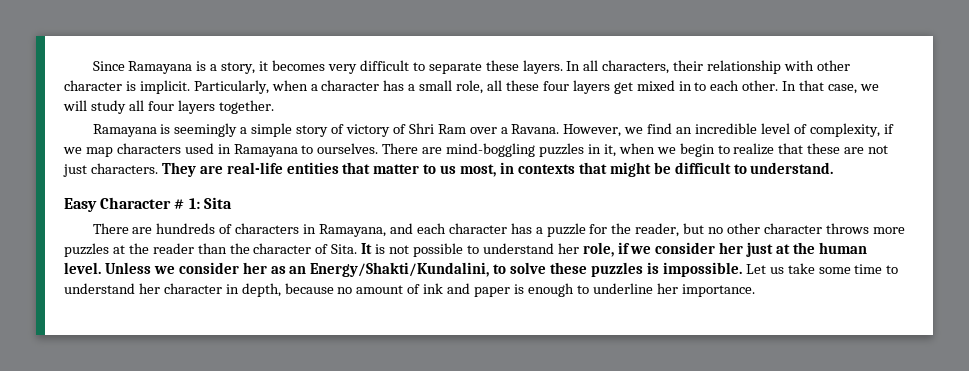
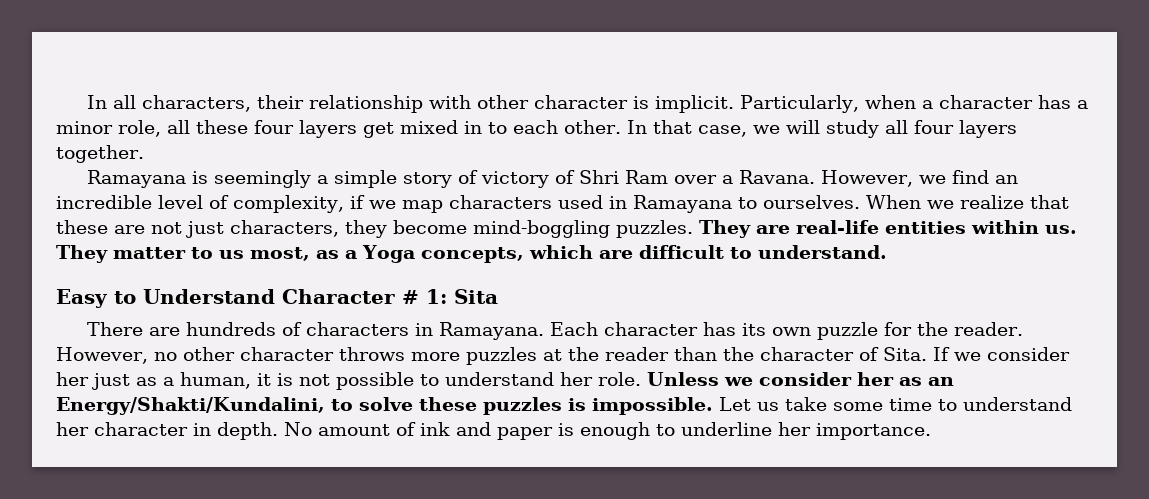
[92,60,563,74] Since Ramayana is a story, it becomes very difficult to separate these layers. -> (86, 102) none
[419,80,453,91] small -> [56,121,113,134] minor
[382,143,730,157] There are mind-boggling puzzles in it, when we begin to -> [865,195,954,209] When we
[90,163,158,174] characters. -> [230,220,693,238] characters, they become mind-boggling puzzles.
[342,162,371,174] that -> [971,220,1077,234] [56,245,108,263] within us. They
[500,162,671,177] in contexts that might be -> [316,245,633,263] as a Yoga concepts, which are
(97, 205) none -> [114,289,275,304] to Understand
[319,223,543,237] Ramayana, and each character has a -> [438,322,811,340] Ramayana. Each character has its own
[635,223,705,237] reader, but -> [953,322,1023,336] [56,347,148,364] reader. However,
[361,243,373,254] It -> [932,347,1070,361] [56,372,271,390] If we consider her just as a human, it
[582,242,867,257] [64,262,101,274] role, if we consider her just at the human level. -> [598,372,641,386] role.
[241,283,353,297] depth, because no -> [217,422,312,440] depth. No

